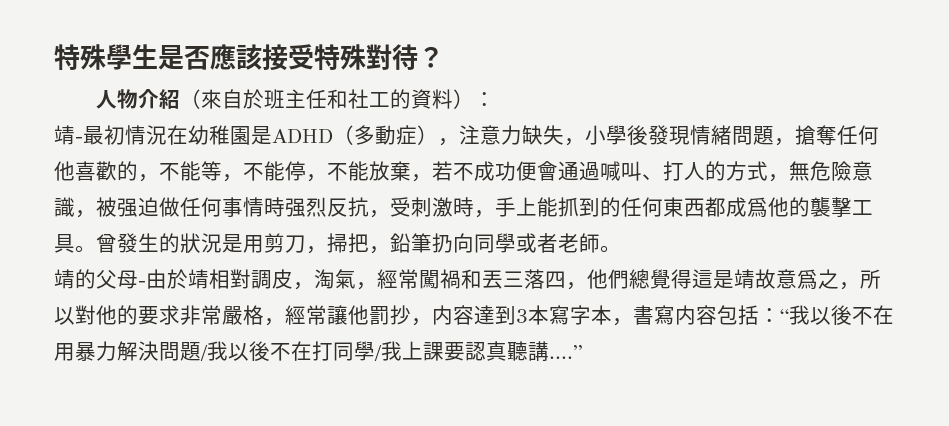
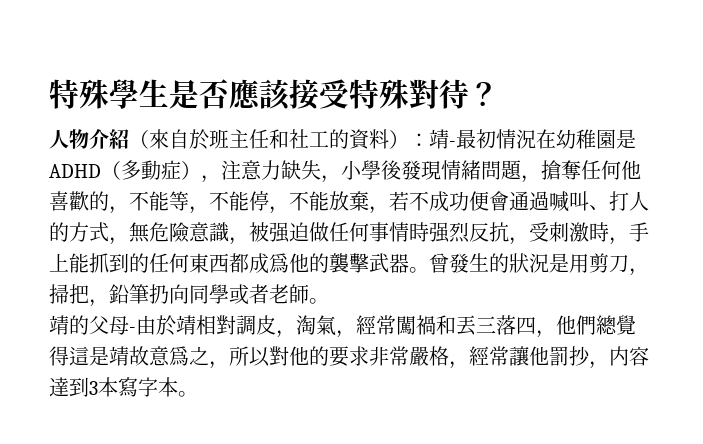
(496, 99) // -> (429, 140) none
[852,200,873,215] [54,234,75,253] 工具 -> [369,253,409,273] 武器
[612,305,894,326] [54,341,582,361] ，書寫内容包括：“我以後不在用暴力解決問題/我以後不在打同學/我上課要認真聽講....” -> [178,391,198,397] 。

